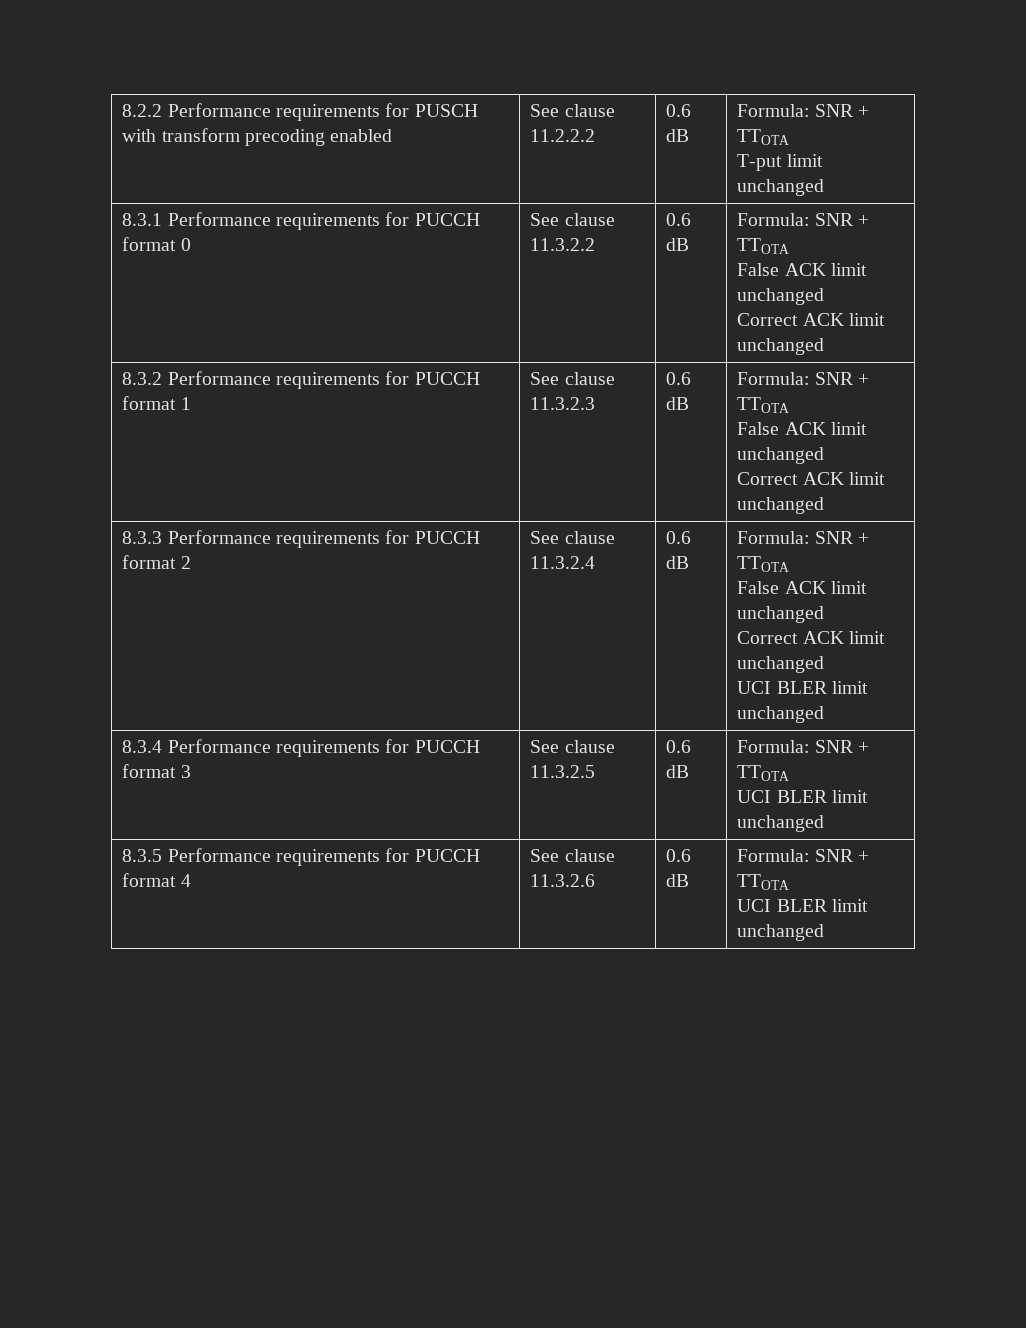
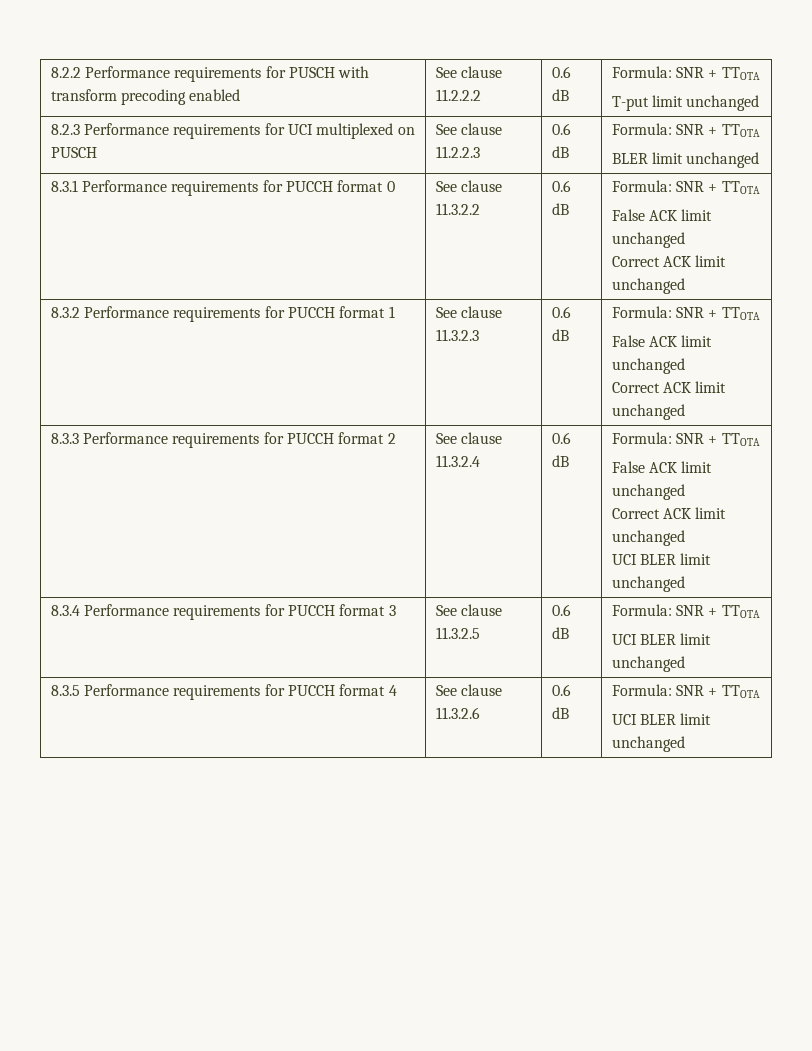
(825, 187) none -> [50,123,415,139] [50,147,97,158] [435,123,503,135] [435,146,480,158] [551,123,571,135] [551,146,569,158] [611,123,760,137] [611,152,760,168] // 8.2.3 Performance requirements for UCI multiplexed on PUSCH | See clause 11.2.2.3 | 0.6 dB | Formula: SNR + TTOTA // BLER limit unchanged

